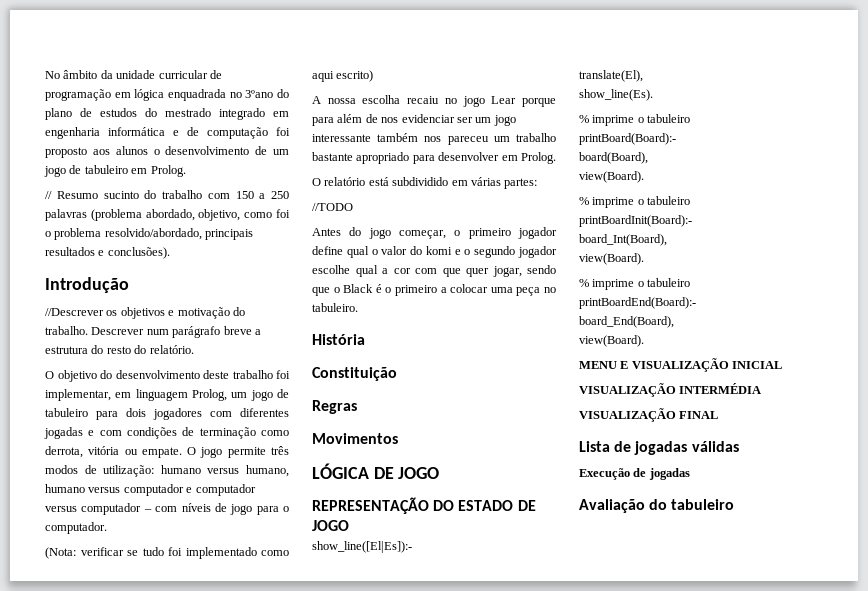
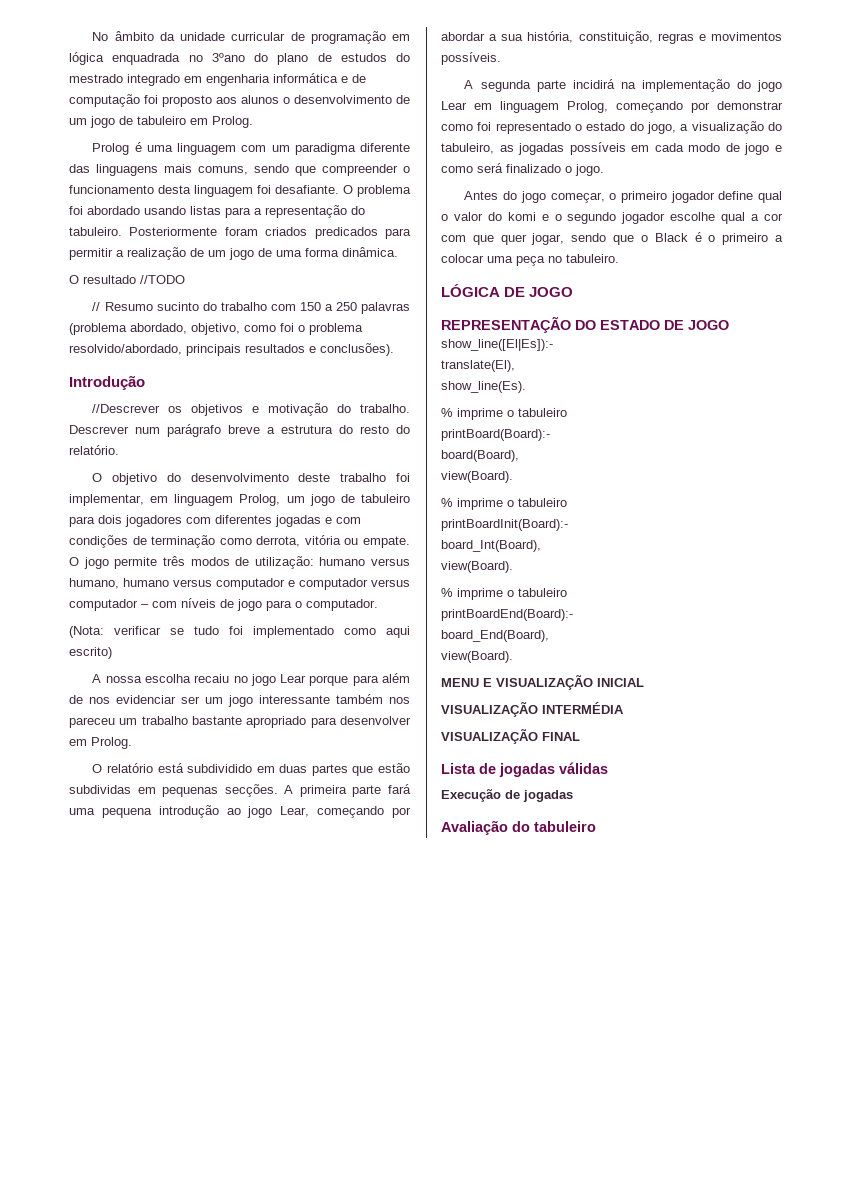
(186, 171) none -> [92,142,410,155] [69,164,410,176] [69,185,411,197] [69,205,365,218] [69,227,411,239] [69,247,398,260] [69,275,185,284] // Prolog é uma linguagem com um paradigma diferente das linguagens mais comuns, sendo que compreender o funcionamento desta linguagem foi desafiante. O problema foi abordado usando listas para a representação do tabuleiro. Posteriormente foram criados predicados para permitir a realização de um jogo de uma forma dinâmica. // O resultado //TODO
[470,177,538,189] [312,203,353,211] várias partes: // //TODO -> [279,763,410,776] [69,784,411,797] [69,805,411,818] [441,31,782,44] [441,52,501,65] [464,79,782,92] [441,101,783,113] [441,121,782,134] [441,142,782,155] [441,163,604,176] duas partes que estão subdividas em pequenas secções. A primeira parte fará uma pequena introdução ao jogo Lear, começando por abordar a sua história, constituição, regras e movimentos possíveis. // A segunda parte incidirá na implementação do jogo Lear em linguagem Prolog, começando por demonstrar como foi representado o estado do jogo, a visualização do tabuleiro, as jogadas possíveis em cada modo de jogo e como será finalizado o jogo.
[312,334,365,345] [312,367,397,381] [312,400,357,414] [312,433,398,444] // História // Constituição // Regras // Movimentos -> (619, 258) none

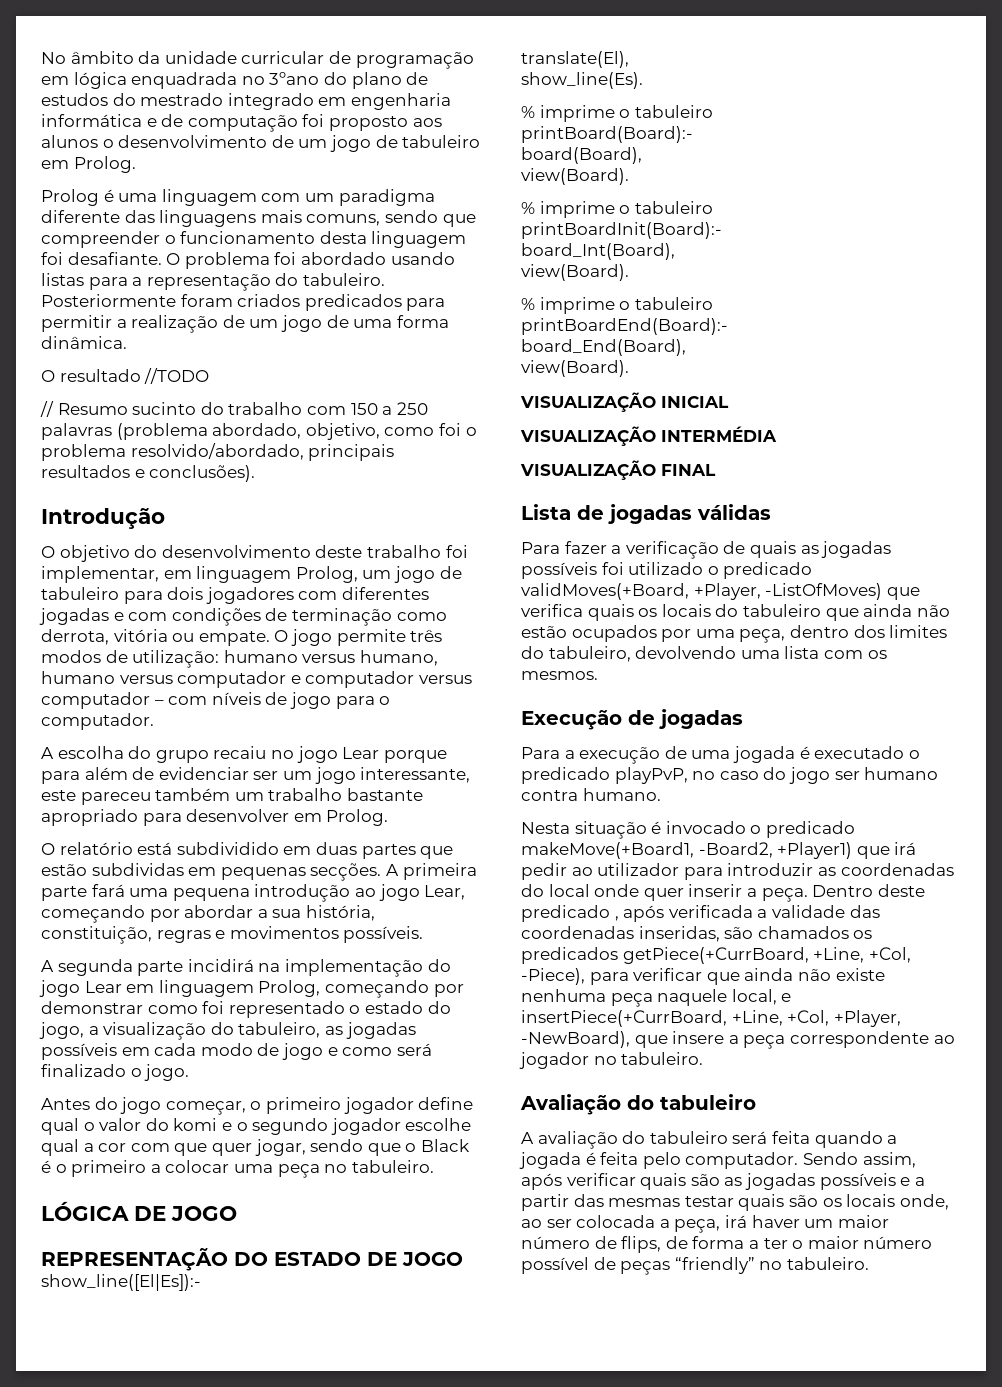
[92,403,410,416] [69,424,410,437] [69,445,119,455] // //Descrever os objetivos e motivação do trabalho. Descrever num parágrafo breve a estrutura do resto do relatório. -> (165, 518) none
[69,626,410,638] [69,647,112,659] [92,674,192,683] (Nota: verificar se tudo foi implementado como aqui escrito) // A nossa escolha -> [41,746,209,763] A escolha do grupo
[89,697,110,704] nos -> (155, 773) none
[259,694,410,704] [69,717,115,728] interessante também nos pareceu -> [360,767,471,783] [41,788,231,805] interessante, este pareceu também
[441,678,492,687] MENU E -> (629, 368) none
[441,789,573,802] [441,820,596,835] Execução de jogadas // Avaliação do tabuleiro -> [521,541,892,559] [521,562,813,579] [521,583,920,600] [521,604,950,621] [521,625,948,643] [521,646,887,662] [521,671,598,680] [521,709,743,730] [521,746,920,764] [521,767,939,784] [521,788,661,801] [521,821,855,839] [521,842,917,859] [521,863,954,880] [521,884,925,902] [521,905,880,922] [521,926,873,942] [521,947,911,964] [521,968,885,985] [521,989,792,1007] [521,1010,901,1027] [521,1031,955,1049] [519,1052,704,1069] [520,1094,756,1115] [521,1131,898,1149] [519,1152,916,1169] [521,1173,925,1190] [521,1194,949,1211] [521,1215,889,1233] [521,1236,933,1253] [521,1257,869,1275] Para fazer a verificação de quais as jogadas possíveis foi utilizado o predicado validMoves(+Board, +Player, -ListOfMoves) que verifica quais os locais do tabuleiro que ainda não estão ocupados por uma peça, dentro dos limites do tabuleiro, devolvendo uma lista com os mesmos. // Execução de jogadas // Para a execução de uma jogada é executado o predicado playPvP, no caso do jogo ser humano contra humano. // Nesta situação é invocado o predicado makeMove(+Board1, -Board2, +Player1) que irá pedir ao utilizador para introduzir as coordenadas do local onde quer inserir a peça. Dentro deste predicado , após verificada a validade das coordenadas inseridas, são chamados os predicados getPiece(+CurrBoard, +Line, +Col, -Piece), para verificar que ainda não existe nenhuma peça naquele local, e insertPiece(+CurrBoard, +Line, +Col, +Player, -NewBoard), que insere a peça correspondente ao jogador no tabuleiro. // Avaliação do tabuleiro // A avaliação do tabuleiro será feita quando a jogada é feita pelo computador. Sendo assim, após verificar quais são as jogadas possíveis e a partir das mesmas testar quais são os locais onde, ao ser colocada a peça, irá haver um maior número de flips, de forma a ter o maior número possível de peças “friendly” no tabuleiro.

